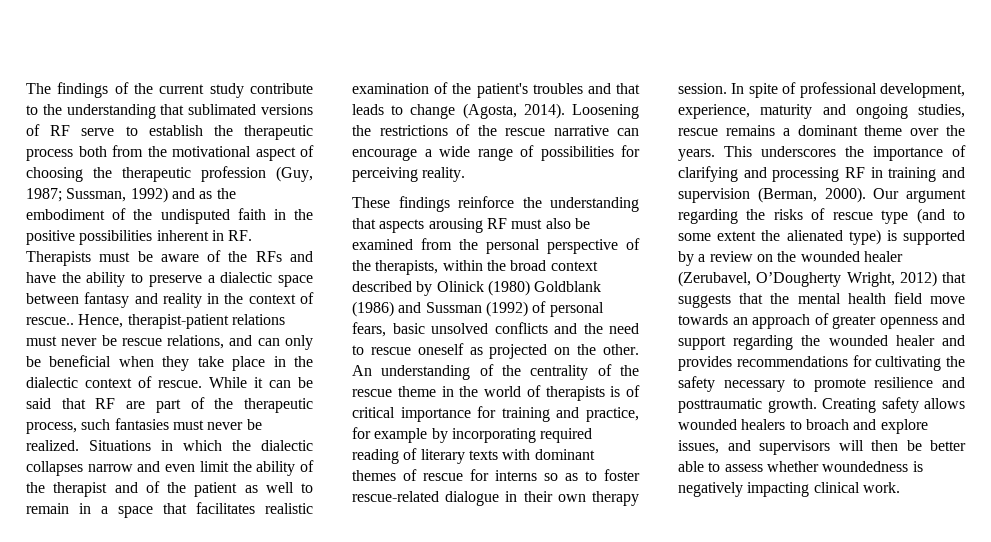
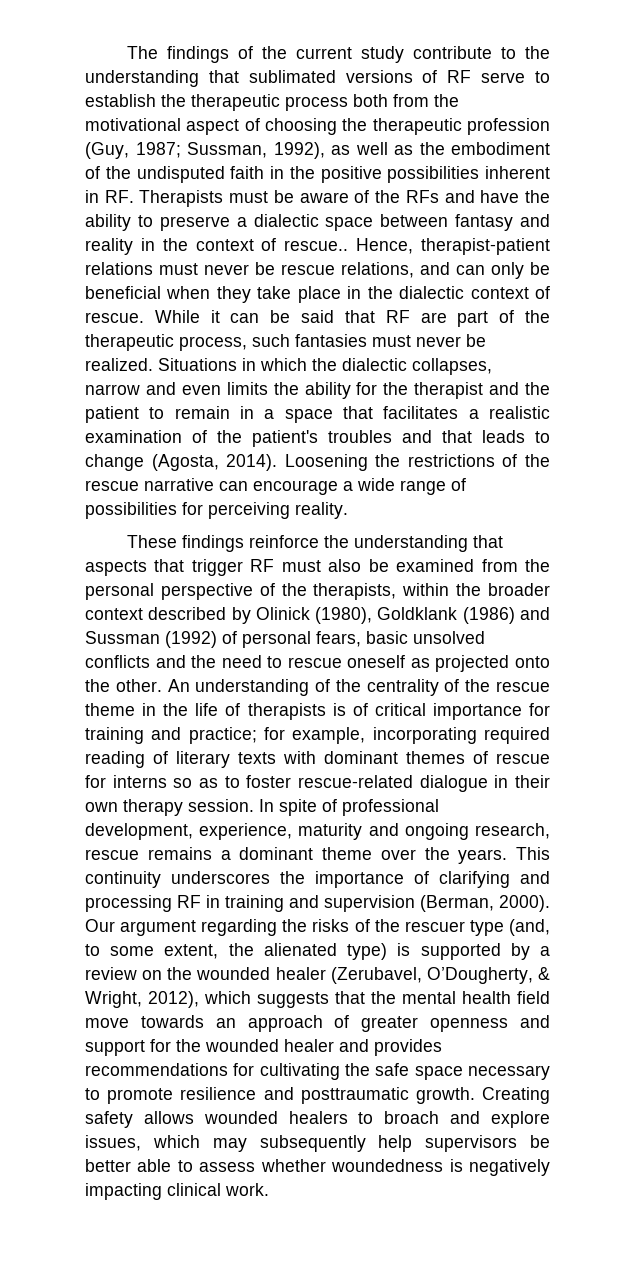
[130,187,195,203] 1992) and -> [273,142,388,159] 1992), as well
[26,461,83,476] collapses -> [412,358,492,375] collapses,
[199,460,315,476] limit the ability of -> [226,382,378,399] limits the ability for
[145,481,160,493] of -> (520, 388) none
[244,482,294,493] as well -> (139, 414) none
(255, 508) none -> [468,409,479,419] a
[428,218,483,233] arousing -> [154,559,243,576] that trigger
[510,260,547,271] broad -> [487,583,550,596] broader
[487,280,602,296] (1980) Goldblank -> [315,607,458,624] (1980), Goldklank
[554,347,571,355] on -> [514,656,550,668] onto
[484,386,521,397] world -> [195,703,219,716] life
[586,407,639,422] [352,427,448,443] practice, for example by -> [188,727,366,744] practice; for example,
[918,104,965,118] studies, -> [474,823,550,839] research,
(752, 151) none -> [85,871,161,888] continuity
[832,208,945,224] rescue type (and -> [374,919,550,936] the rescuer type (and,
[717,231,757,241] extent -> [164,944,219,959] extent,
[756,271,966,287] O’Dougherty Wright, 2012) that -> [426,967,550,984] [85,991,251,1008] O’Dougherty, & Wright, 2012), which
[733,335,794,350] regarding -> [150,1039,171,1052] for
[678,376,715,392] safety -> [375,1063,463,1080] safe space
[727,440,898,455] and supervisors will then -> [152,1135,518,1152] which may subsequently help supervisors

